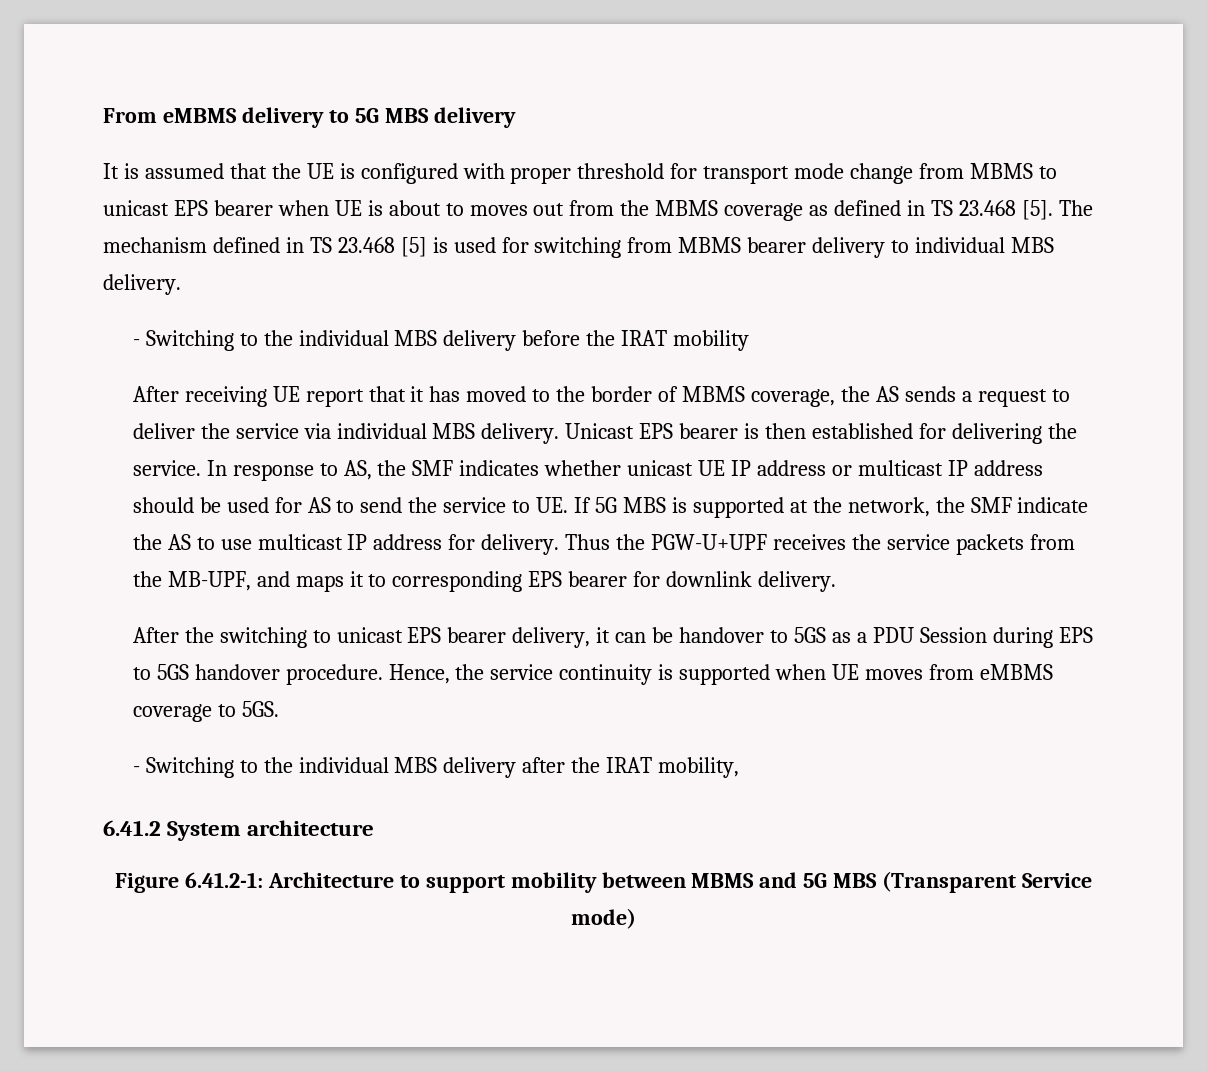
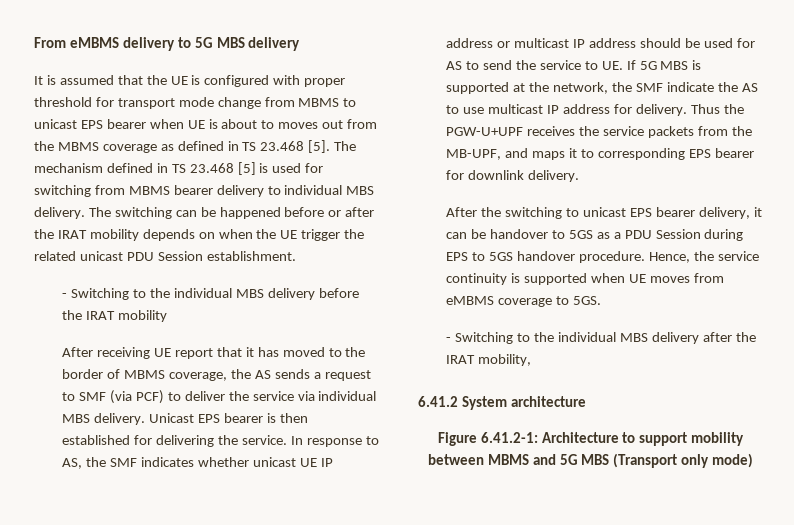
(181, 284) none -> [88,207,375,219] [34,229,365,241] [34,251,296,261] The switching can be happened before or after the IRAT mobility depends on when the UE trigger the related unicast PDU Session establishment.
(1070, 395) none -> [79,390,181,404] SMF (via PCF) to
[882,871,1093,893] (Transparent Service -> [613,453,710,468] (Transport only

